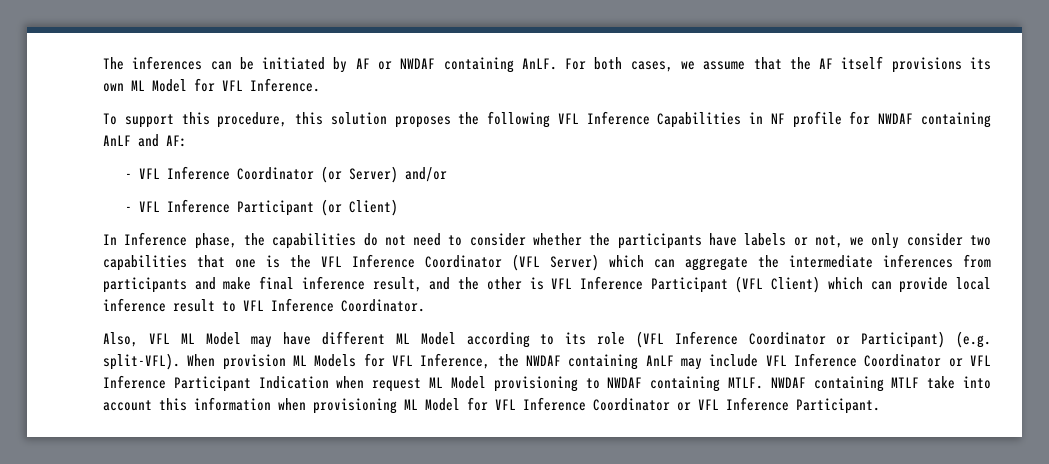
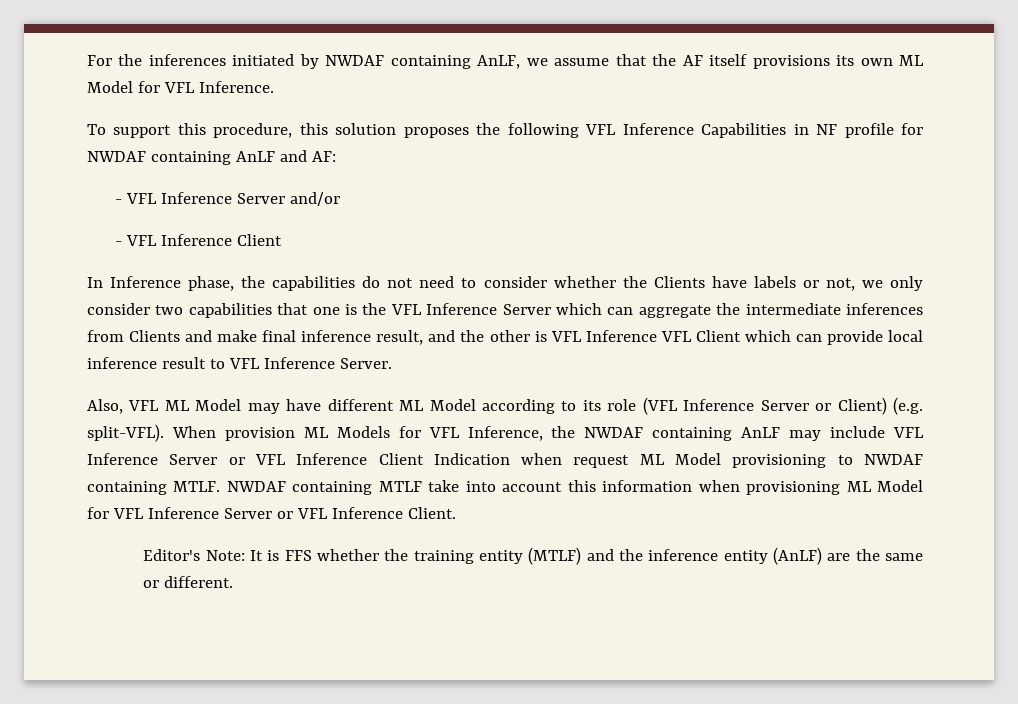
[103,56,673,73] The inferences can be initiated by AF or NWDAF containing AnLF. For both cases, -> [87,54,521,69] For the inferences initiated by NWDAF containing AnLF,
[236,166,398,183] Coordinator (or Server) -> [237,193,286,204] Server
[236,199,398,216] Participant (or Client) -> [237,234,283,246] Client
[617,233,702,249] participants -> [653,276,705,288] Clients
[425,254,599,271] Coordinator (VFL Server) -> [502,304,551,315] Server
[103,277,187,293] participants -> [129,330,181,342] Clients
[650,276,821,293] Participant (VFL Client) -> [660,330,741,342] VFL Client
[341,299,425,312] Coordinator. -> [339,358,392,369] Server.
[748,331,946,348] Coordinator or Participant) -> [760,397,887,415] Server or Client)
[864,354,992,367] [103,375,251,392] Coordinator or VFL Inference Participant -> [169,453,424,465] Server or VFL Inference Client
[593,397,880,414] Coordinator or VFL Inference Participant. -> [223,507,456,519] [143,547,923,565] [143,576,234,588] Server or VFL Inference Client. // Editor's Note: It is FFS whether the training entity (MTLF) and the inference entity (AnLF) are the same or different.

